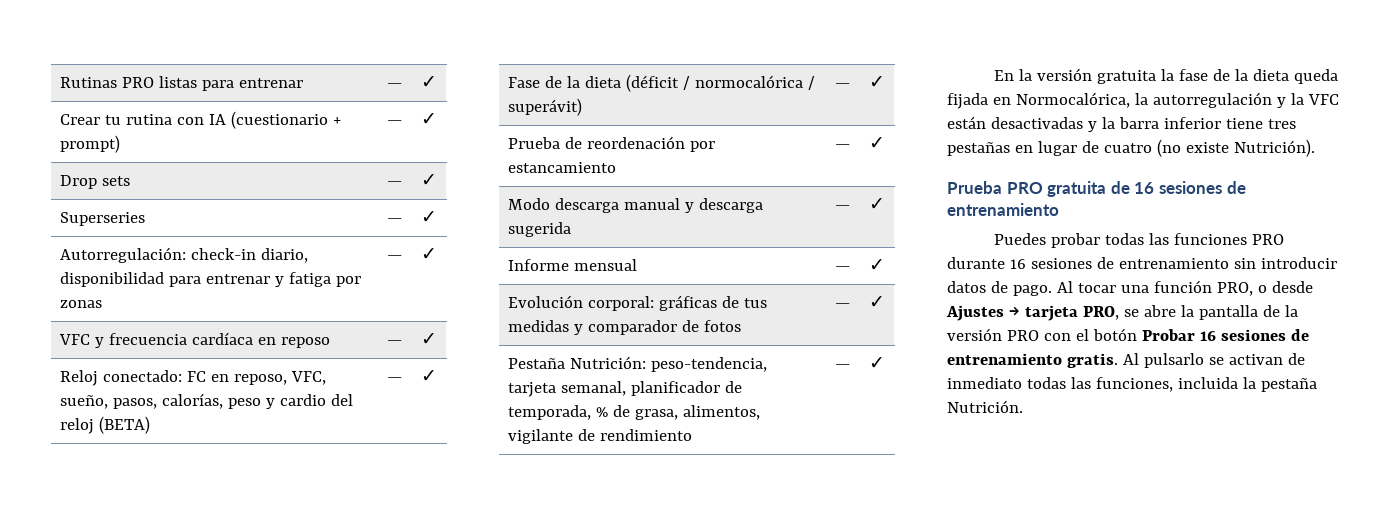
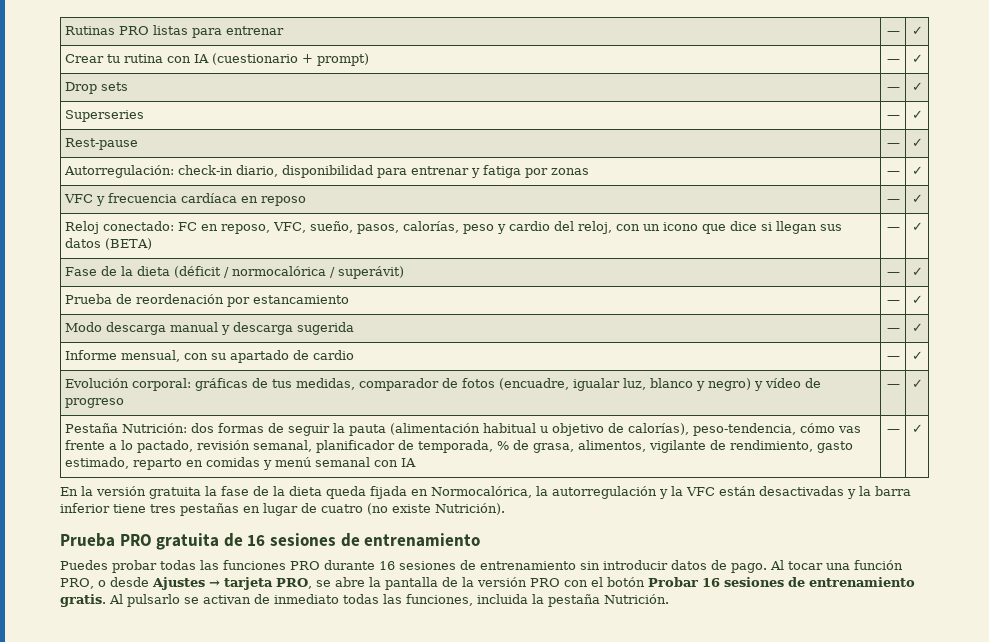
(437, 217) none -> [65,138,139,150] [886,143,900,147] [911,138,923,147] // Rest-pause | — | ✓
[60,418,95,434] reloj -> [578,221,843,234] [65,238,102,248] reloj, con un icono que dice si llegan sus datos
[574,259,638,271] mensual -> [121,350,355,363] mensual, con su apartado de cardio
[508,320,584,335] medidas y -> [296,378,356,390] medidas,
[834,303,850,308] [869,296,885,308] [508,356,768,372] [508,382,557,397] | — | ✓ // Pestaña Nutrición: peso-tendencia, tarjeta -> [499,378,822,391] [65,398,125,408] [886,384,900,388] [911,379,923,388] [65,423,862,436] [65,440,251,453] (encuadre, igualar luz, blanco y negro) y vídeo de progreso | — | ✓ // Pestaña Nutrición: dos formas de seguir la pauta (alimentación habitual u objetivo de calorías), peso-tendencia, cómo vas frente a lo pactado, revisión
[600,429,693,441] rendimiento -> [730,440,854,453] [65,457,417,470] rendimiento, gasto estimado, reparto en comidas y menú semanal con IA

